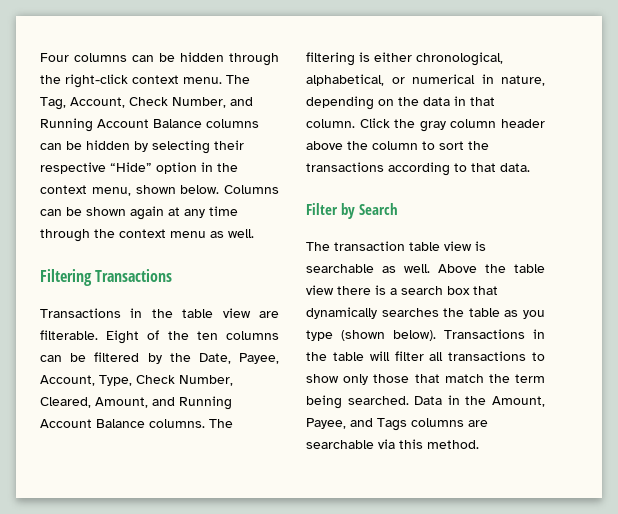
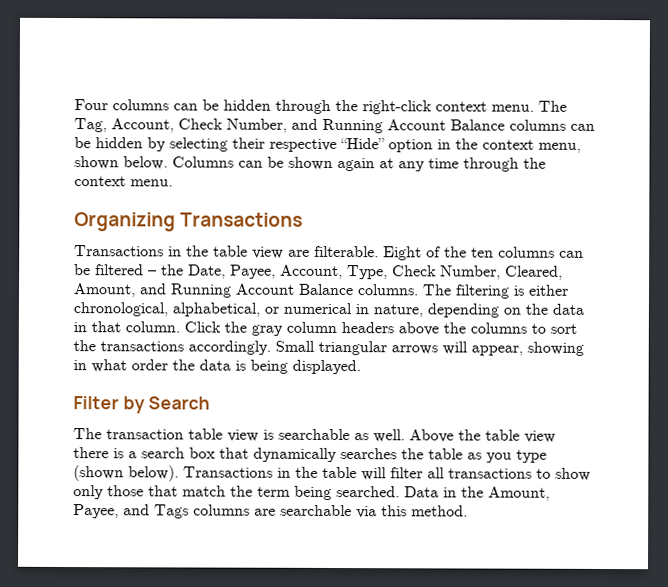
[170,229,254,238] [40,269,92,286] menu as well. // Filtering -> [130,179,173,187] [74,212,176,232] menu. // Organizing
[147,353,162,364] by -> [148,270,157,276] –
[501,119,545,128] header -> [341,322,394,334] headers
[372,141,418,150] column -> [470,322,527,334] columns
[388,162,530,176] according to that data. -> [188,340,584,356] [73,359,361,375] accordingly. Small triangular arrows will appear, showing in what order the data is being displayed.

